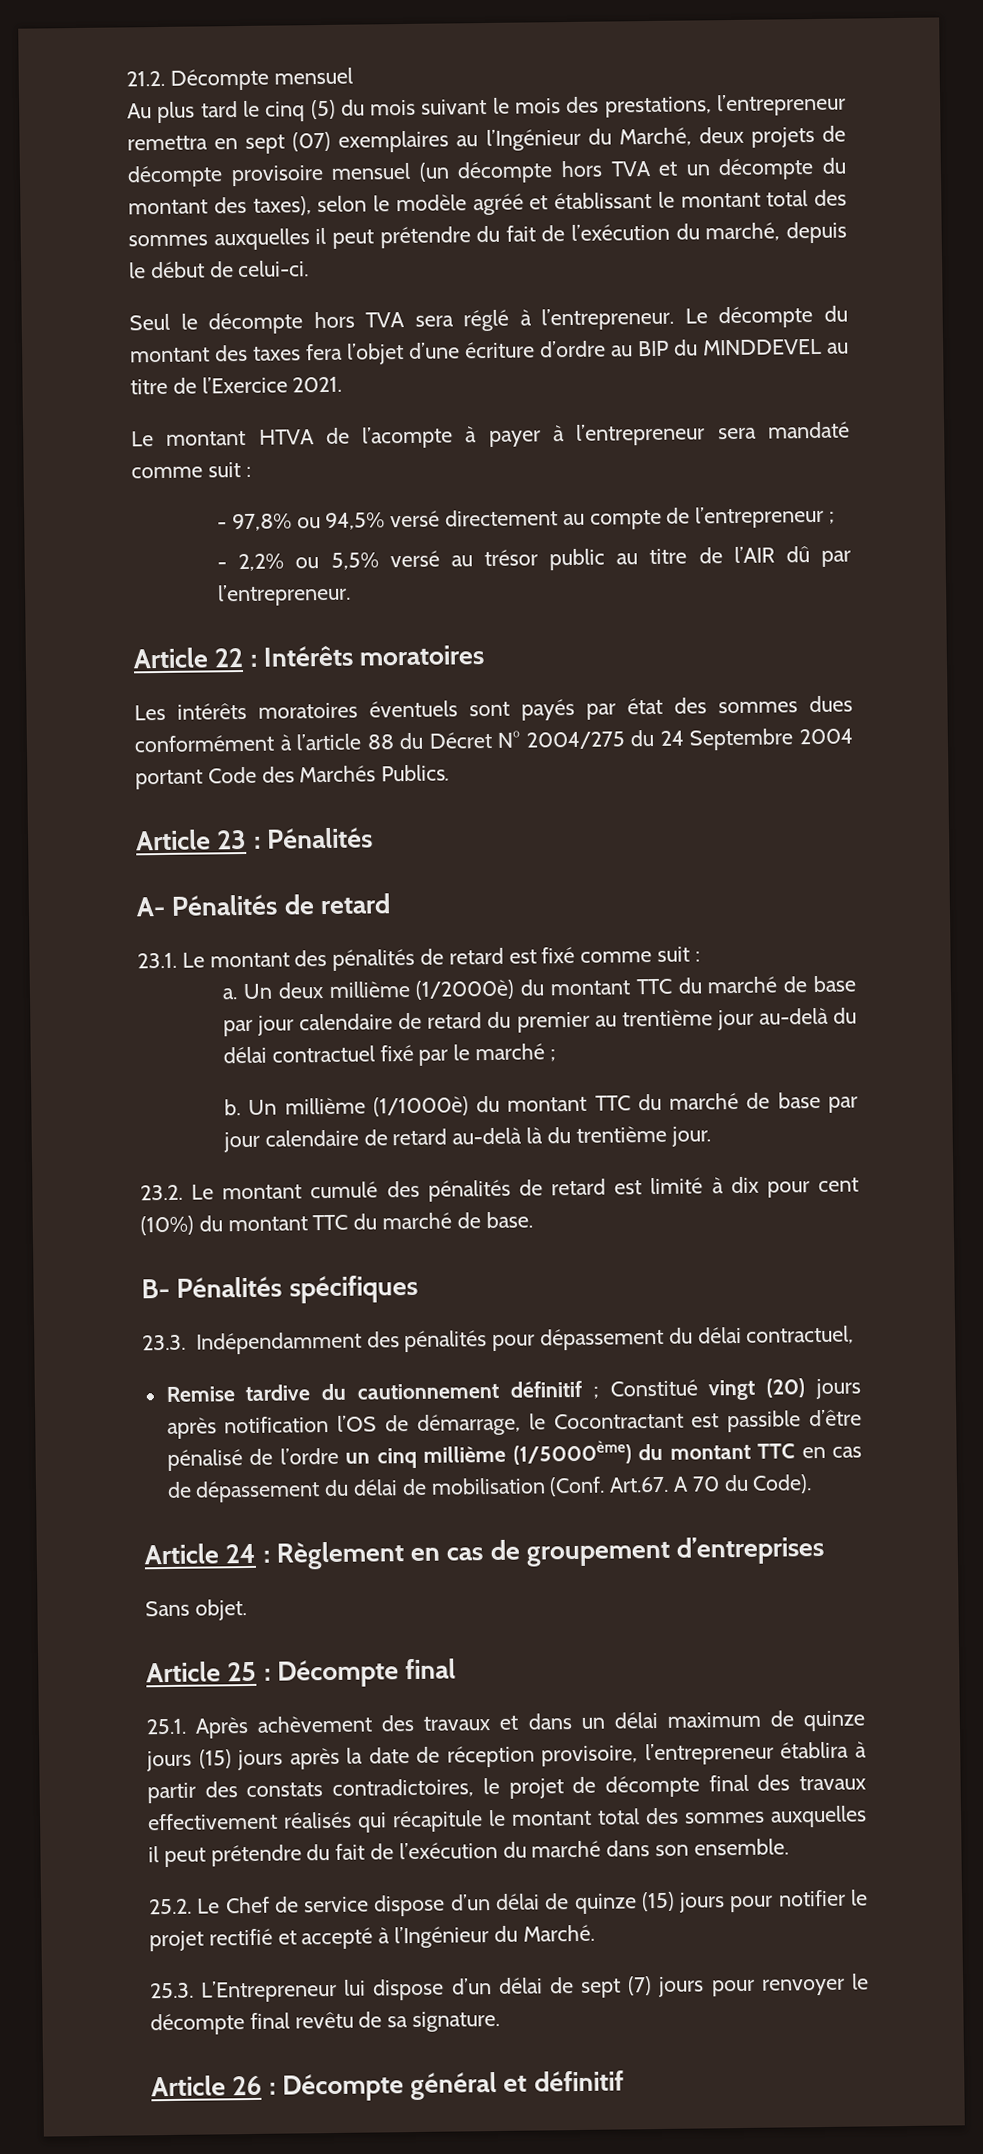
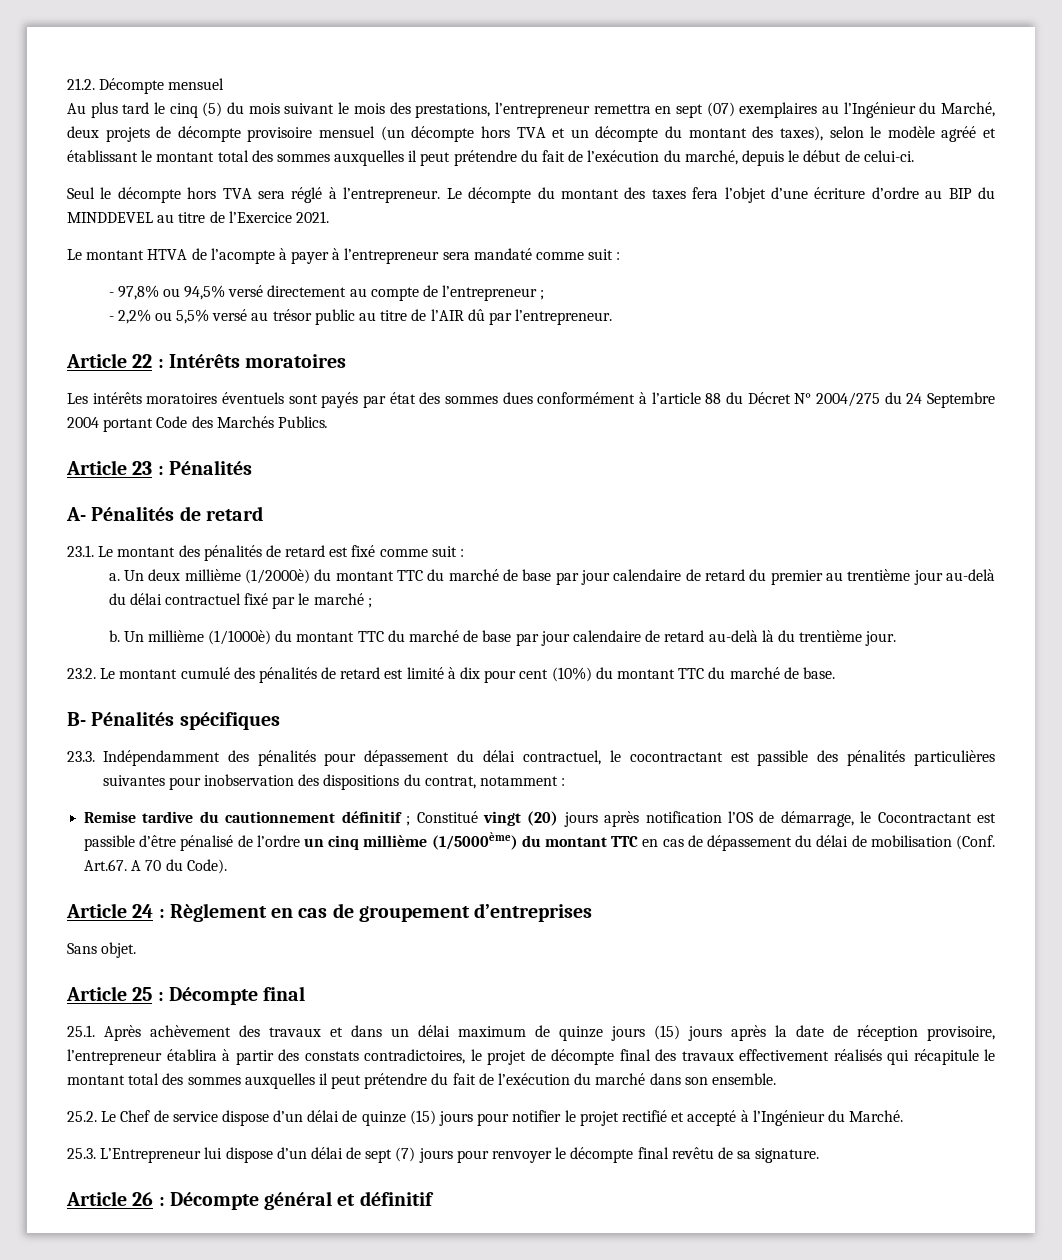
(855, 1335) none -> [609,750,995,766] [102,774,566,790] le cocontractant est passible des pénalités particulières suivantes pour inobservation des dispositions du contrat, notamment :

